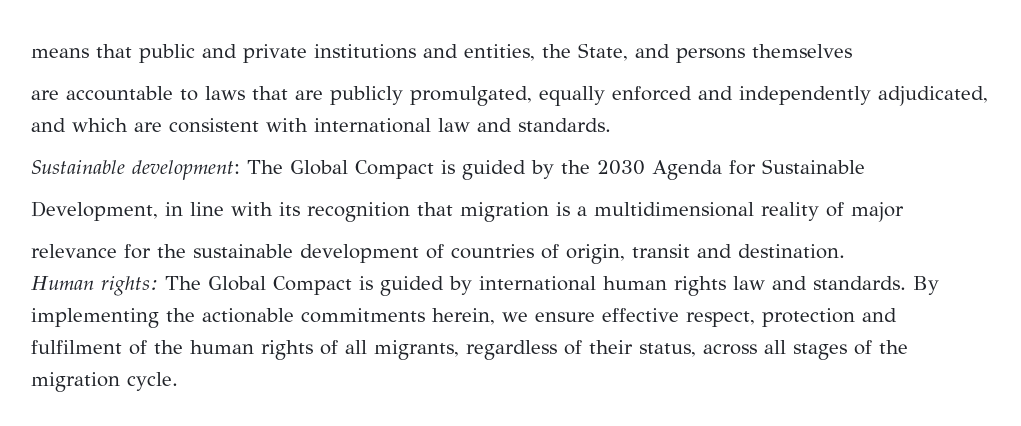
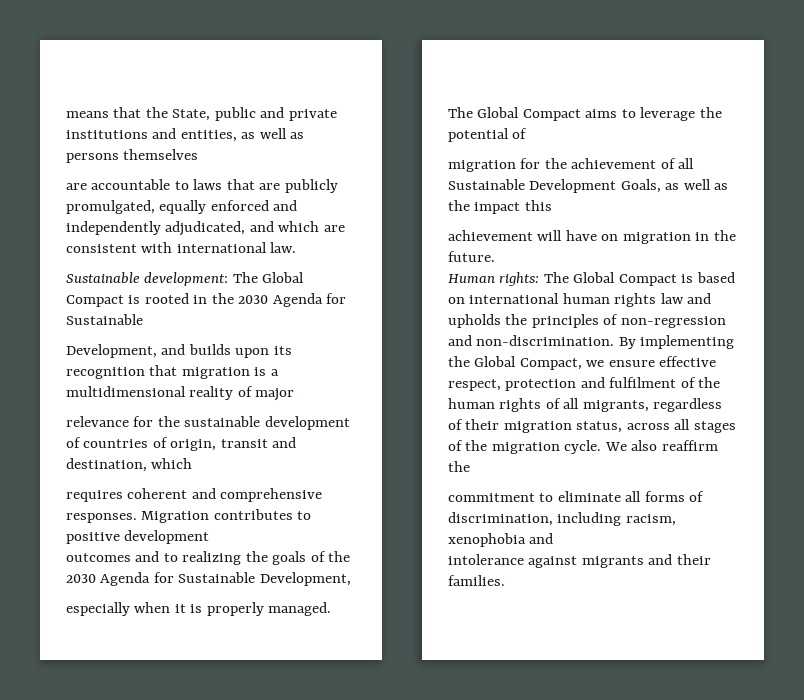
(132, 51) none -> [145,107,211,121] the State,
[542,43,670,61] the State, and -> [241,128,305,139] as well as
[438,118,611,132] law and standards. -> [270,242,297,253] law.
[462,160,554,180] guided by -> [144,293,208,304] rooted in
[165,202,273,216] in line with -> [161,344,270,358] and builds upon
[738,244,845,259] destination. -> [66,458,193,472] [66,488,323,502] [66,509,312,523] [66,530,210,544] [66,551,351,565] [66,572,351,586] [66,602,332,616] [448,107,722,121] [448,128,528,142] [448,158,695,172] [448,179,729,193] [448,200,552,214] [448,230,736,244] [448,251,495,262] destination, which // requires coherent and comprehensive responses. Migration contributes to positive development // outcomes and to realizing the goals of the 2030 Agenda for Sustainable Development, // especially when it is properly managed. The Global Compact aims to leverage the potential of // migration for the achievement of all Sustainable Development Goals, as well as the impact this // achievement will have on migration in the future.
[380,276,472,296] guided by -> [696,272,735,283] [448,297,465,304] based on
[813,276,939,295] [31,308,495,328] standards. By implementing the actionable commitments herein, -> [448,314,726,328] [448,335,735,349] [448,356,582,370] upholds the principles of non-regression and non-discrimination. By implementing the Global Compact,
(633, 347) none -> [503,421,572,433] migration
(178, 381) none -> [604,440,718,451] [448,461,470,472] [448,491,705,502] [448,512,676,526] [448,533,554,547] [448,554,711,568] [448,575,505,586] We also reaffirm the // commitment to eliminate all forms of discrimination, including racism, xenophobia and // intolerance against migrants and their families.

